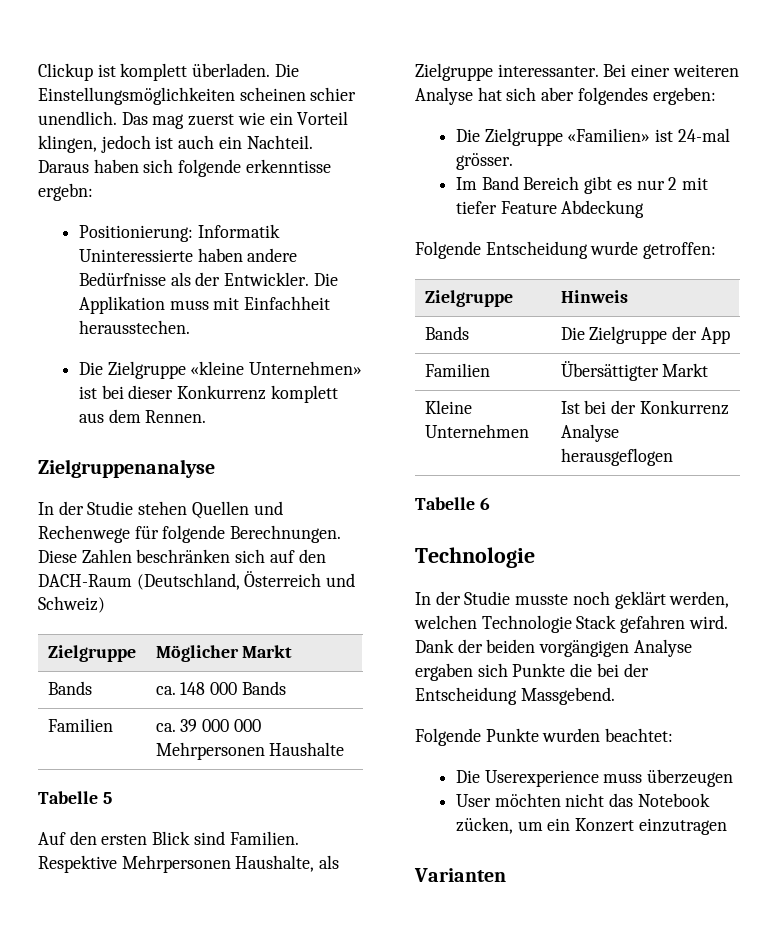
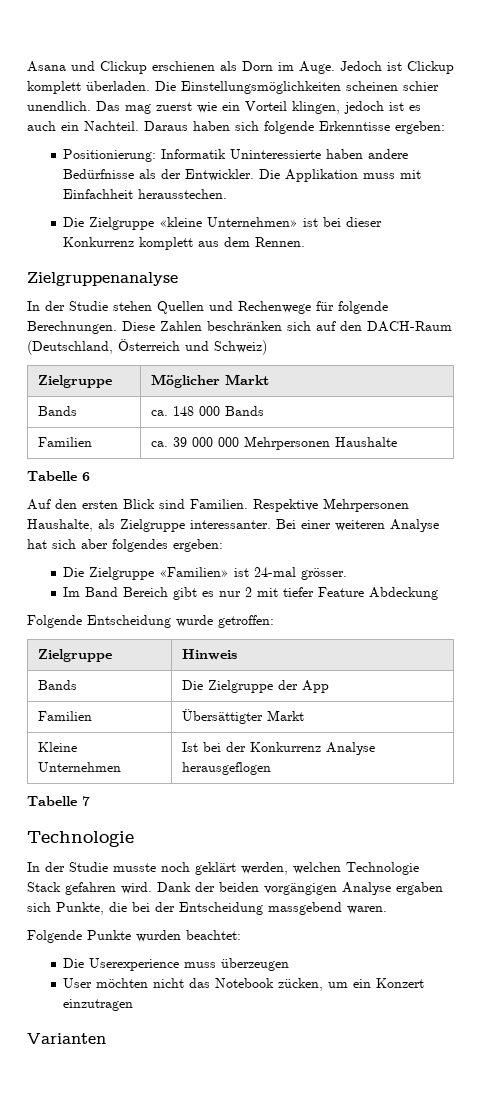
[38,63,116,81] Clickup ist -> [27,61,454,74] Asana und Clickup erschienen als Dorn im Auge. Jedoch ist Clickup
(174, 142) none -> [409,105,421,111] es
[245,159,331,173] [38,183,93,201] erkenntisse ergebn: -> [319,121,445,134] Erkenntisse ergeben:
[102,792,112,804] 5 -> [82,472,90,481] 6
[479,497,490,510] 6 -> [82,796,90,806] 7
[512,663,566,677] Punkte -> [56,902,104,915] Punkte,
[520,687,615,705] Massgebend. -> [268,902,387,915] massgebend waren.

